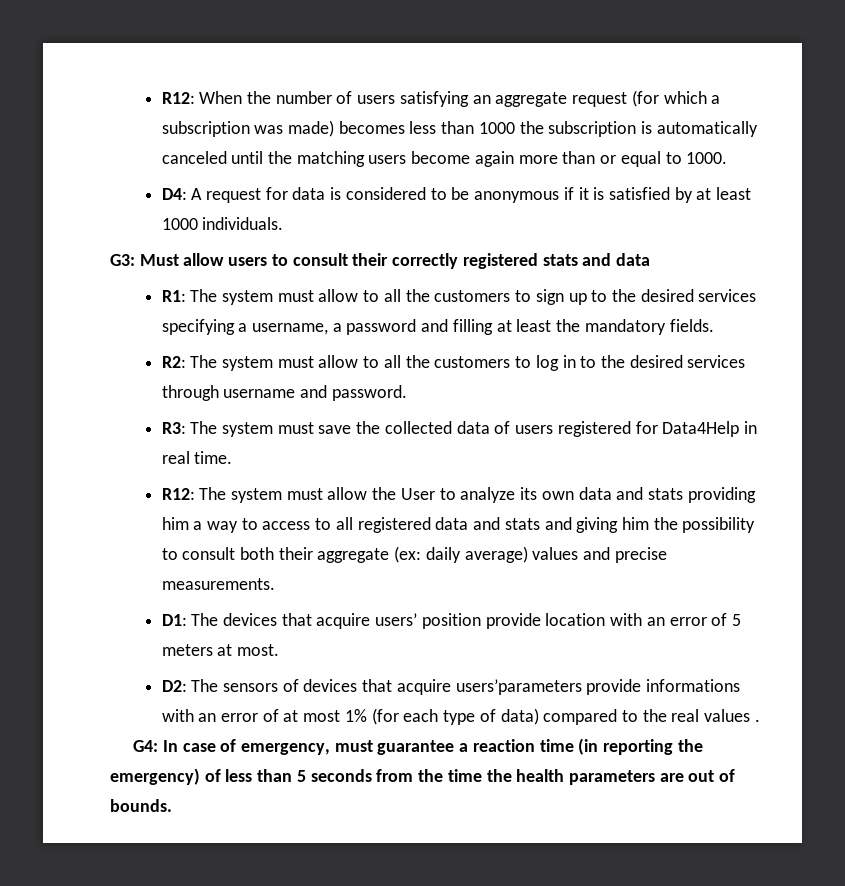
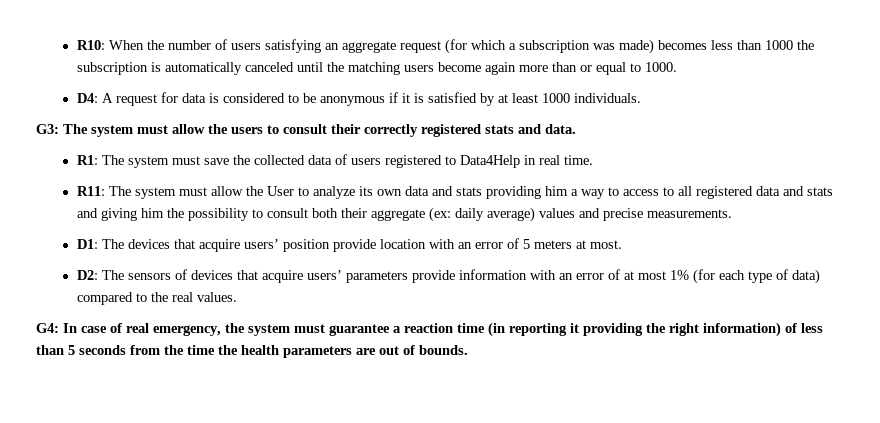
[161,92,195,104] R12: -> [76,40,105,50] R10:
[139,253,225,266] Must allow -> [63,124,228,137] The system must allow the
[615,253,650,266] data -> [545,124,576,134] data.
[318,289,757,305] [161,319,714,335] [161,355,746,371] [161,385,407,401] [161,421,314,437] allow to all the customers to sign up to the desired services specifying a username, a password and filling at least the mandatory fields. // R2: The system must allow to all the customers to log in to the desired services through username and password. // R3: The system must -> (200, 160) none
[635,421,658,434] for -> [444,156,456,165] to
[161,488,195,500] R12: -> [76,186,105,196] R11:
[455,679,741,695] users’parameters provide informations -> [306,269,527,283] users’ parameters provide information
[704,709,760,722] values . -> [196,292,237,302] values.
[241,743,331,755] emergency, -> [126,323,290,336] real emergency, the system
[677,739,703,752] [110,768,200,785] the emergency) -> [570,322,781,337] it providing the right information)

